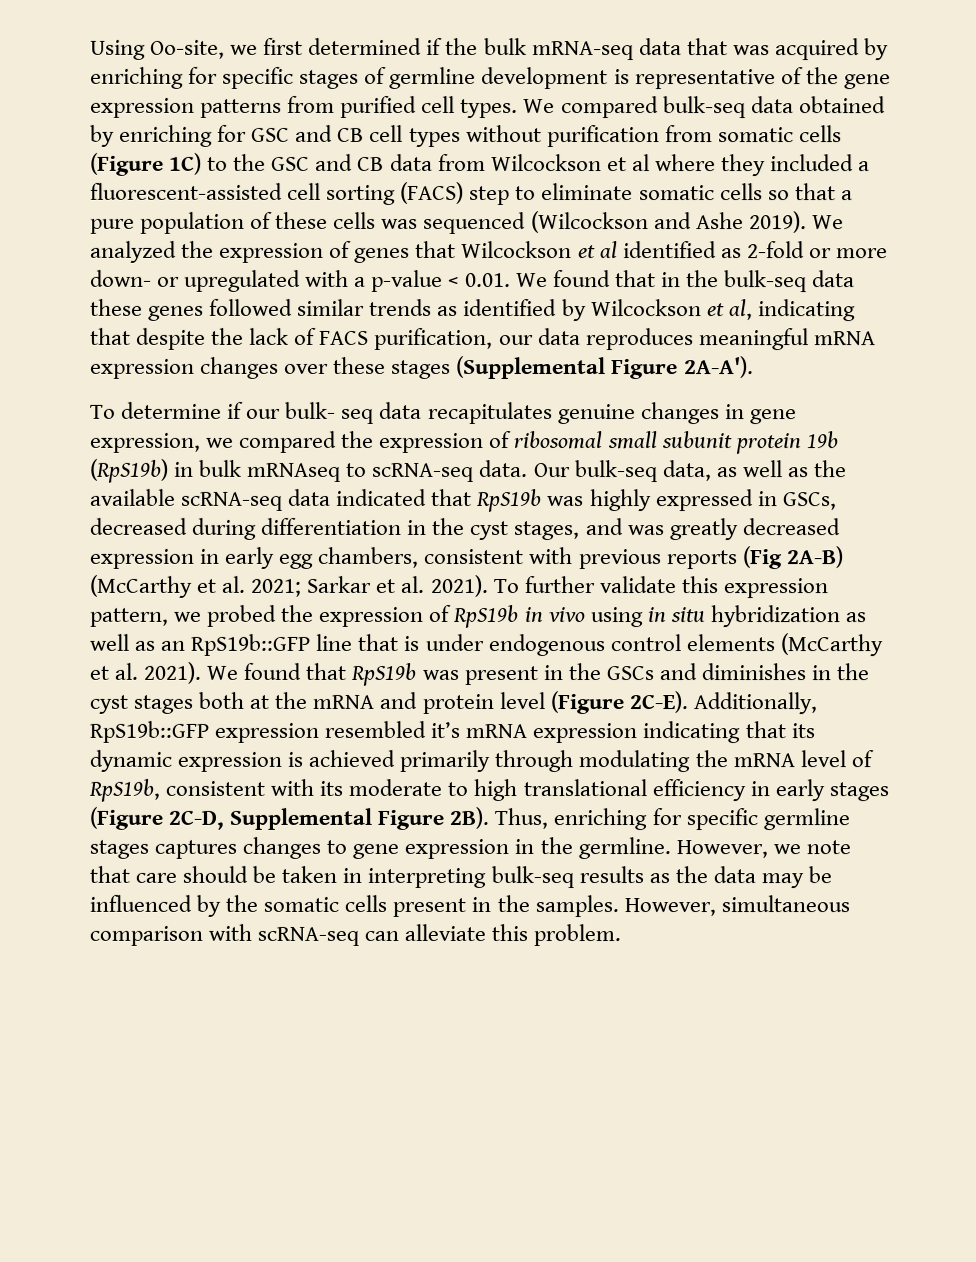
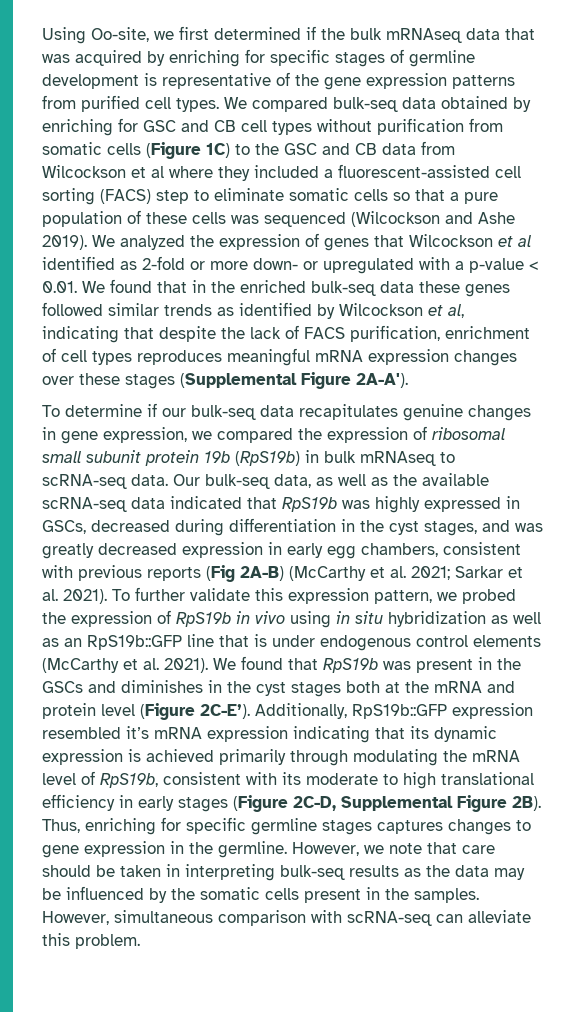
[531,41,634,61] mRNA-seq -> [386,28,462,43] mRNAseq
(719, 279) none -> [240,280,306,293] enriched
[498,328,581,346] our data -> [445,326,530,339] [42,348,132,365] enrichment of cell types
[285,401,375,424] bulk- seq -> [191,405,256,420] bulk-seq
[628,691,688,714] 2C-E). -> [200,704,250,719] 2C-E’).

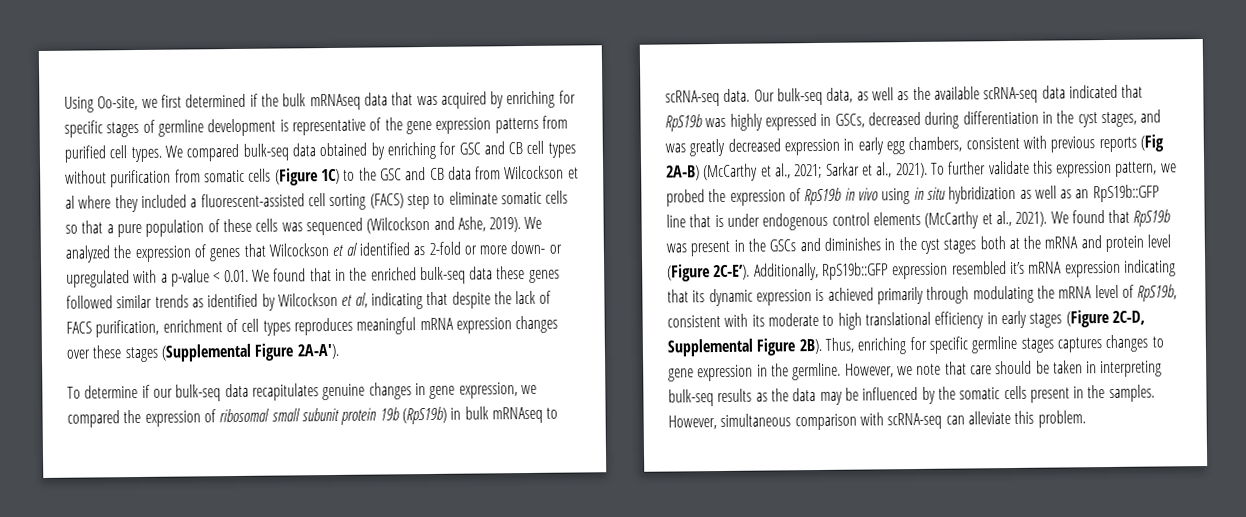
[478,212,515,224] Ashe -> [457,216,486,232] Ashe,
[390,566,406,578] al. -> [774,163,791,179] al.,
[42,589,58,601] al. -> [876,162,893,178] al.,
[143,658,159,670] al. -> [995,210,1012,227] al.,

